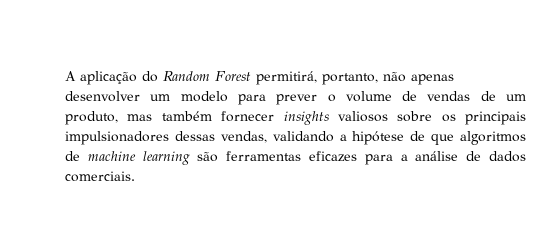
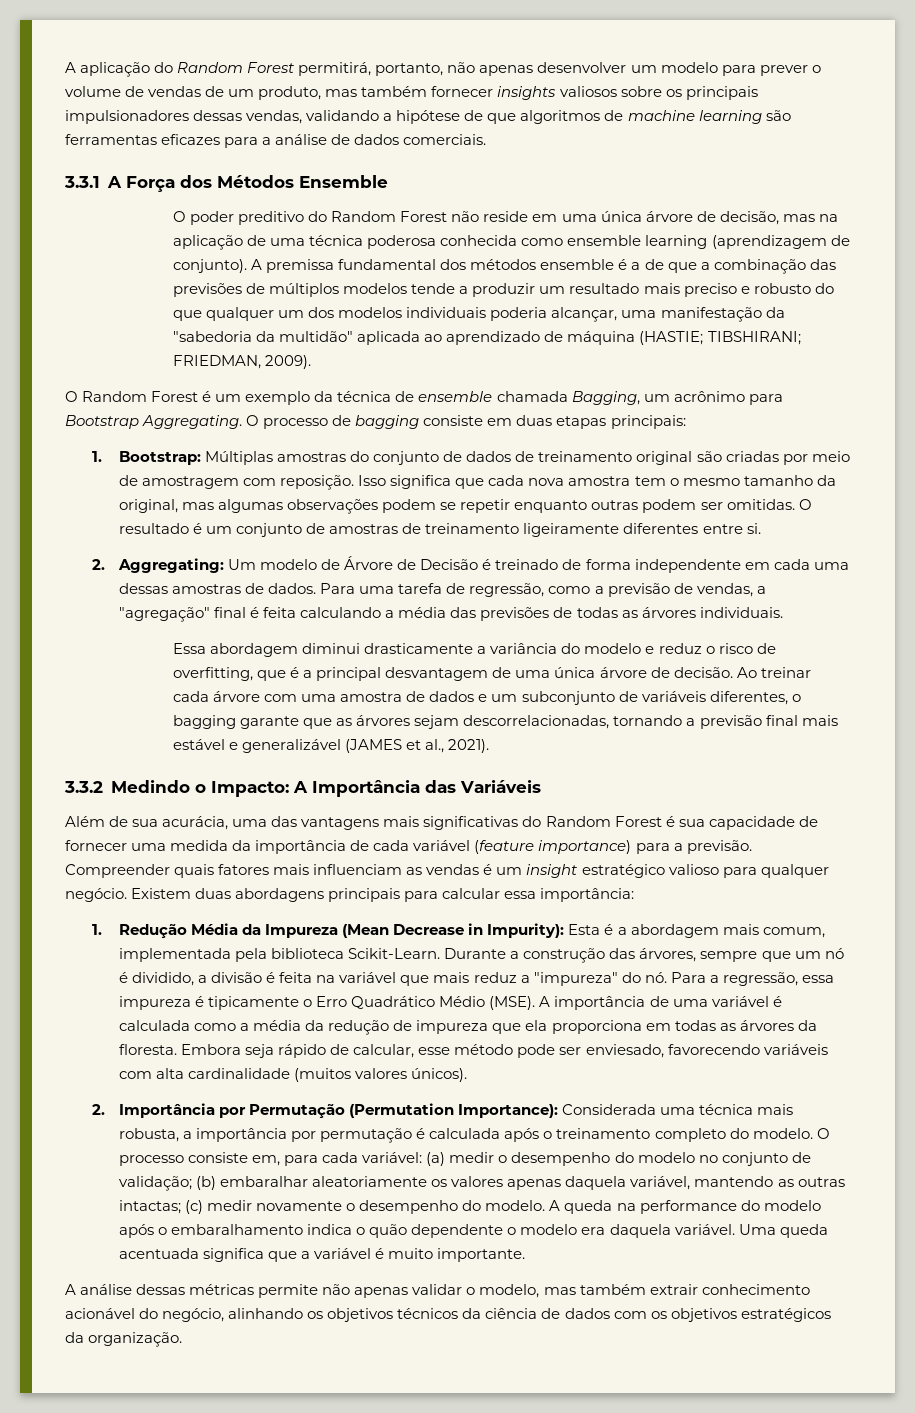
(135, 176) none -> [64,175,388,192] [173,211,838,225] [173,235,850,250] [173,259,836,274] [173,283,834,297] [173,307,785,322] [173,331,801,345] [173,355,312,369] [65,391,783,405] [65,415,686,429] [92,451,850,465] [119,475,836,490] [119,499,812,514] [119,523,761,537] [92,556,849,573] [119,583,766,597] [119,607,783,622] [173,643,776,657] [173,667,811,681] [173,691,801,705] [173,715,838,729] [173,739,490,753] [64,780,541,797] [65,816,818,830] [65,840,752,854] [65,864,829,878] [65,888,635,902] [92,923,825,939] [119,948,844,963] [119,972,834,986] [119,996,782,1010] [119,1020,817,1035] [119,1044,828,1058] [119,1068,468,1082] [92,1103,794,1119] [119,1128,830,1143] [119,1152,811,1166] [119,1176,845,1191] [119,1200,821,1214] [119,1224,828,1238] [119,1248,526,1262] [65,1284,810,1298] [65,1308,831,1322] [65,1332,183,1347] // 3.3.1 A Força dos Métodos Ensemble // O poder preditivo do Random Forest não reside em uma única árvore de decisão, mas na aplicação de uma técnica poderosa conhecida como ensemble learning (aprendizagem de conjunto). A premissa fundamental dos métodos ensemble é a de que a combinação das previsões de múltiplos modelos tende a produzir um resultado mais preciso e robusto do que qualquer um dos modelos individuais poderia alcançar, uma manifestação da "sabedoria da multidão" aplicada ao aprendizado de máquina (HASTIE; TIBSHIRANI; FRIEDMAN, 2009). // O Random Forest é um exemplo da técnica de ensemble chamada Bagging, um acrônimo para Bootstrap Aggregating. O processo de bagging consiste em duas etapas principais: // 1. Bootstrap: Múltiplas amostras do conjunto de dados de treinamento original são criadas por meio de amostragem com reposição. Isso significa que cada nova amostra tem o mesmo tamanho da original, mas algumas observações podem se repetir enquanto outras podem ser omitidas. O resultado é um conjunto de amostras de treinamento ligeiramente diferentes entre si. // 2. Aggregating: Um modelo de Árvore de Decisão é treinado de forma independente em cada uma dessas amostras de dados. Para uma tarefa de regressão, como a previsão de vendas, a "agregação" final é feita calculando a média das previsões de todas as árvores individuais. // Essa abordagem diminui drasticamente a variância do modelo e reduz o risco de overfitting, que é a principal desvantagem de uma única árvore de decisão. Ao treinar cada árvore com uma amostra de dados e um subconjunto de variáveis diferentes, o bagging garante que as árvores sejam descorrelacionadas, tornando a previsão final mais estável e generalizável (JAMES et al., 2021). // 3.3.2 Medindo o Impacto: A Importância das Variáveis // Além de sua acurácia, uma das vantagens mais significativas do Random Forest é sua capacidade de fornecer uma medida da importância de cada variável (feature importance) para a previsão. Compreender quais fatores mais influenciam as vendas é um insight estratégico valioso para qualquer negócio. Existem duas abordagens principais para calcular essa importância: // 1. Redução Média da Impureza (Mean Decrease in Impurity): Esta é a abordagem mais comum, implementada pela biblioteca Scikit-Learn. Durante a construção das árvores, sempre que um nó é dividido, a divisão é feita na variável que mais reduz a "impureza" do nó. Para a regressão, essa impureza é tipicamente o Erro Quadrático Médio (MSE). A importância de uma variável é calculada como a média da redução de impureza que ela proporciona em todas as árvores da floresta. Embora seja rápido de calcular, esse método pode ser enviesado, favorecendo variáveis com alta cardinalidade (muitos valores únicos). // 2. Importância por Permutação (Permutation Importance): Considerada uma técnica mais robusta, a importância por permutação é calculada após o treinamento completo do modelo. O processo consiste em, para cada variável: (a) medir o desempenho do modelo no conjunto de validação; (b) embaralhar aleatoriamente os valores apenas daquela variável, mantendo as outras intactas; (c) medir novamente o desempenho do modelo. A queda na performance do modelo após o embaralhamento indica o quão dependente o modelo era daquela variável. Uma queda acentuada significa que a variável é muito importante. // A análise dessas métricas permite não apenas validar o modelo, mas também extrair conhecimento acionável do negócio, alinhando os objetivos técnicos da ciência de dados com os objetivos estratégicos da organização.

